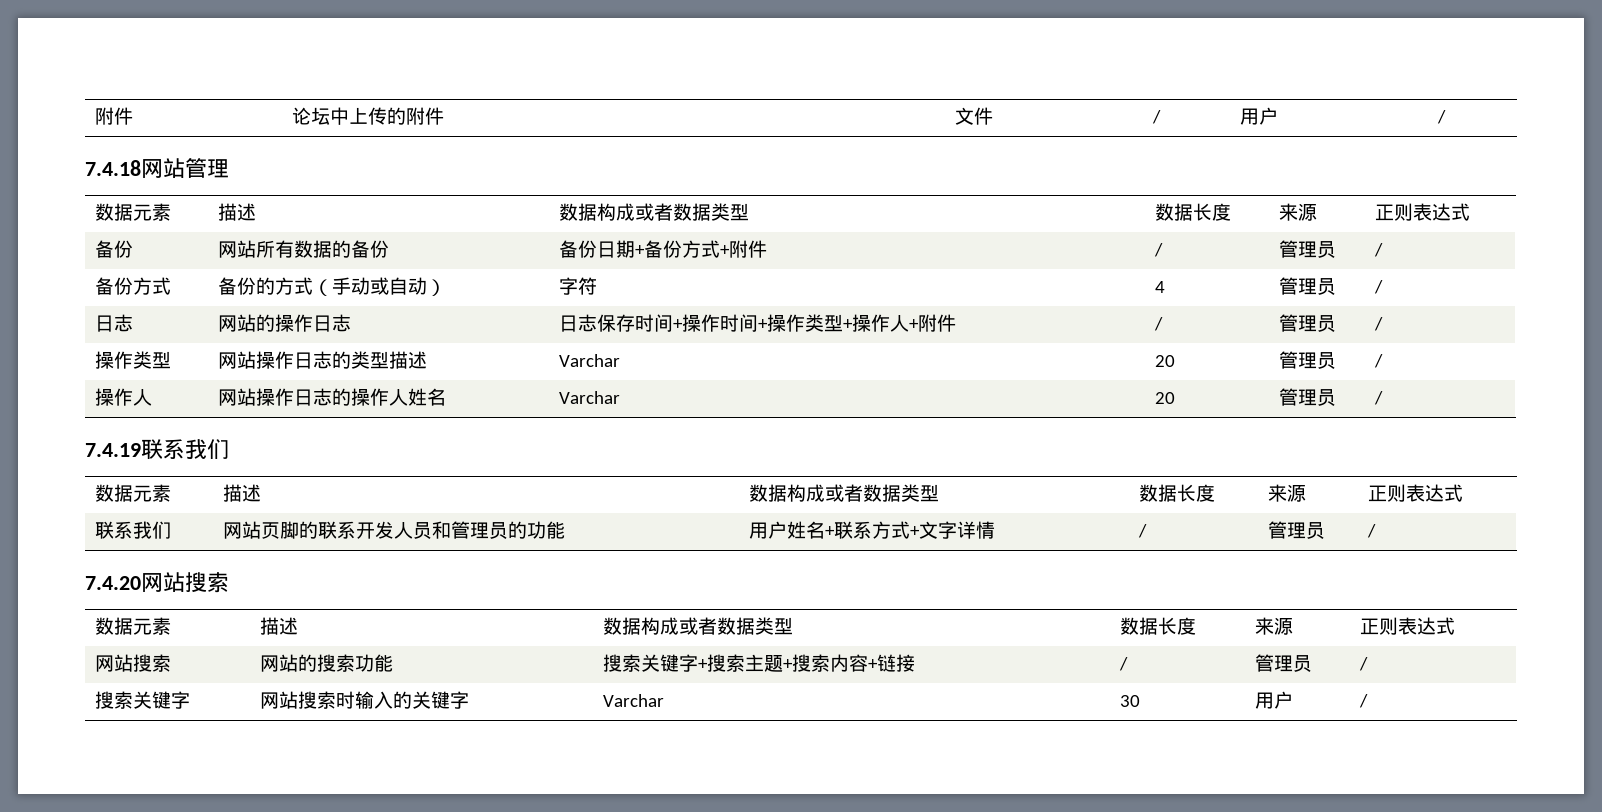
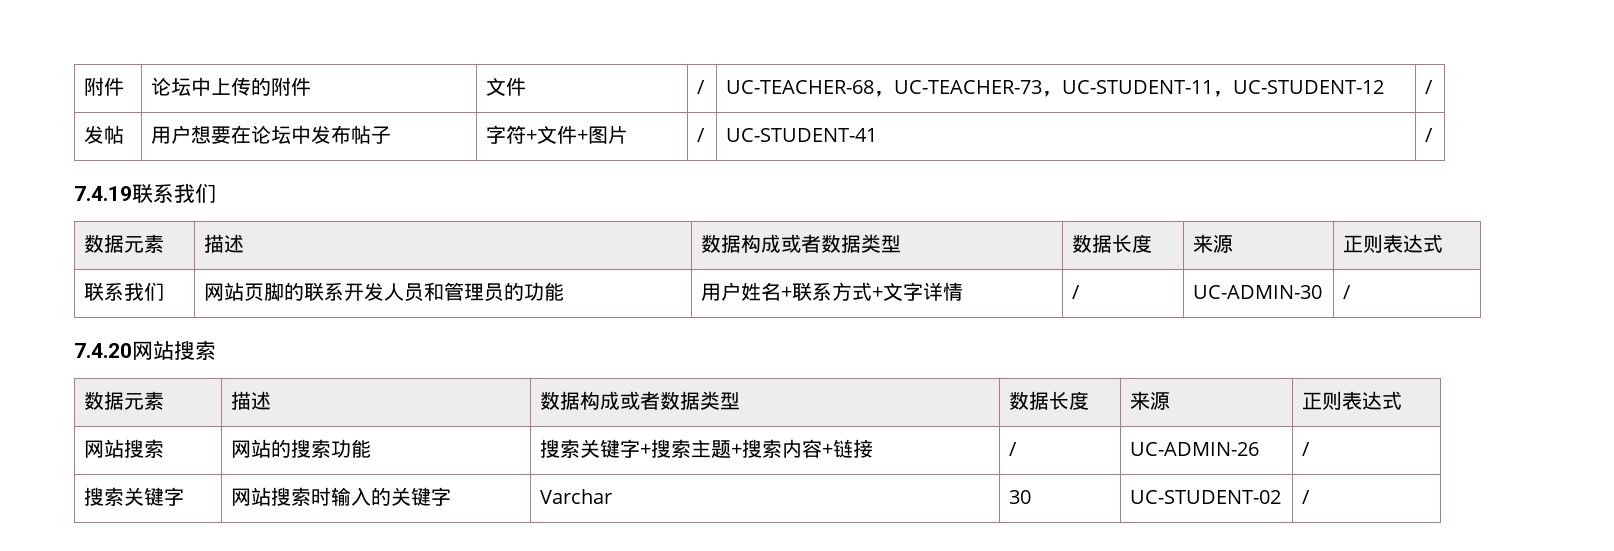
[1239,107,1278,125] [1436,110,1446,124] [85,158,229,178] [94,203,171,221] [217,203,256,221] [558,203,749,221] [1154,203,1231,221] [1278,203,1317,221] [1374,203,1470,221] [94,240,133,258] [217,240,389,258] [558,240,767,258] [1153,243,1163,257] [1278,240,1336,258] [1373,243,1383,257] [94,277,171,295] [217,277,446,296] [558,277,597,295] [1154,281,1165,293] [1278,277,1336,295] [1373,280,1383,294] [94,314,133,332] [217,314,351,332] [558,314,956,332] [1153,317,1163,331] [1278,314,1336,332] [1373,317,1383,331] [94,351,171,369] [217,351,427,369] [558,354,620,367] [1154,355,1175,367] [1278,351,1336,369] [1373,354,1383,368] [94,388,152,406] [217,388,446,406] [558,391,620,404] [1154,392,1175,404] [1278,388,1336,406] 用户 | / // 7.4.18网站管理 // 数据元素 | 描述 | 数据构成或者数据类型 | 数据长度 | 来源 | 正则表达式 // 备份 | 网站所有数据的备份 | 备份日期+备份方式+附件 | / | 管理员 | / // 备份方式 | 备份的方式（手动或自动） | 字符 | 4 | 管理员 | / // 日志 | 网站的操作日志 | 日志保存时间+操作时间+操作类型+操作人+附件 | / | 管理员 | / // 操作类型 | 网站操作日志的类型描述 | Varchar | 20 | 管理员 | / // 操作人 | 网站操作日志的操作人姓名 | Varchar | 20 | 管理员 -> [725,80,1384,97] [1424,80,1433,94] [83,125,124,144] [150,125,391,144] [485,125,628,144] [696,128,705,142] [725,128,877,142] UC-TEACHER-68，UC-TEACHER-73，UC-STUDENT-11，UC-STUDENT-12 | / // 发帖 | 用户想要在论坛中发布帖子 | 字符+文件+图片 | / | UC-STUDENT-41
[1267,521,1325,539] 管理员 -> [1192,285,1322,299] UC-ADMIN-30
[1254,654,1312,672] 管理员 -> [1129,442,1259,456] UC-ADMIN-26
[1254,691,1293,709] 用户 -> [1129,490,1281,504] UC-STUDENT-02

